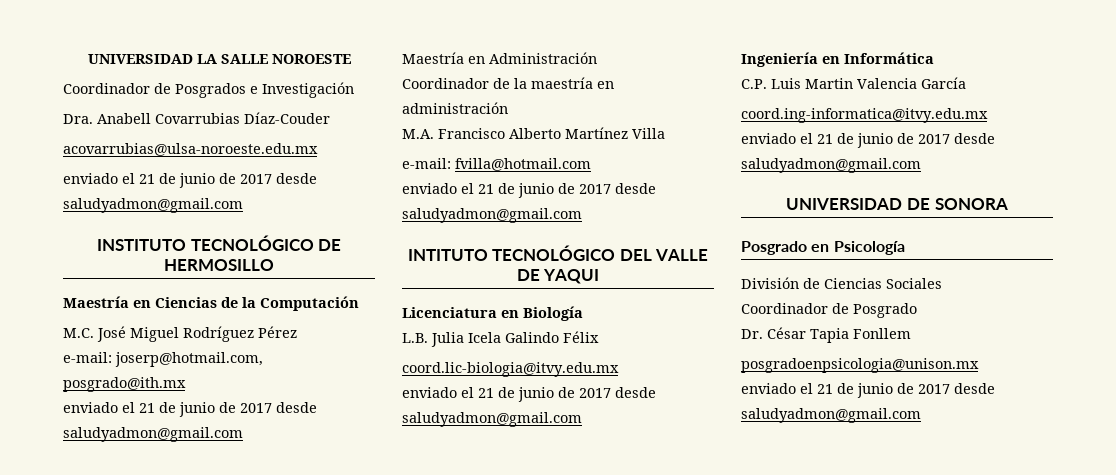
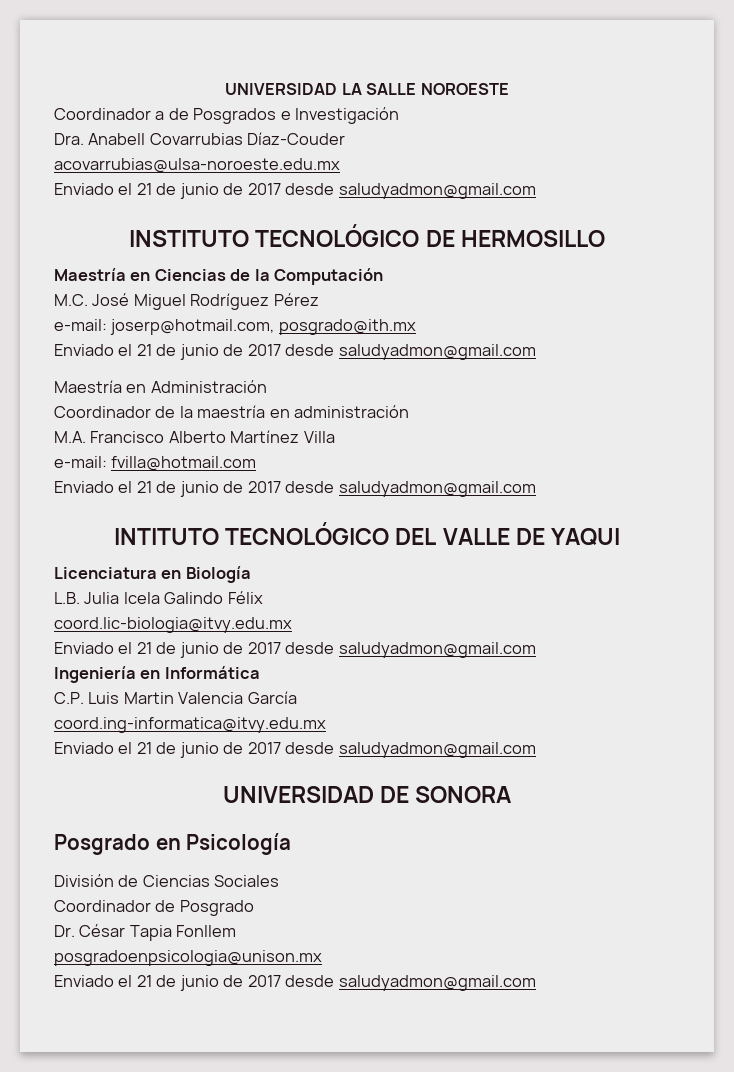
(150, 88) none -> [155,111,165,120] a
[63,173,118,184] enviado -> [54,183,114,195] Enviado
[63,402,118,413] enviado -> [54,344,114,356] Enviado
[402,183,457,194] enviado -> [54,481,114,493] Enviado
[402,387,457,398] enviado -> [54,642,114,654] Enviado
[741,133,796,144] enviado -> [54,742,114,754] Enviado
[741,383,796,394] enviado -> [54,975,114,987] Enviado

